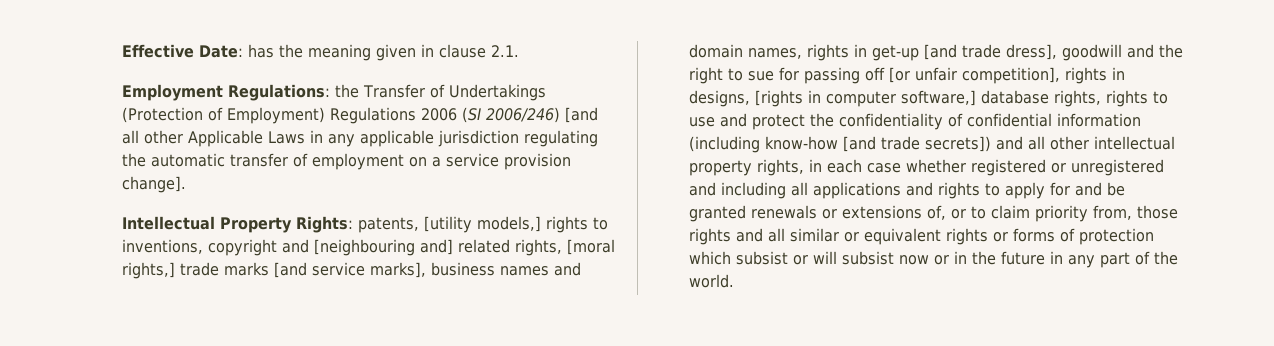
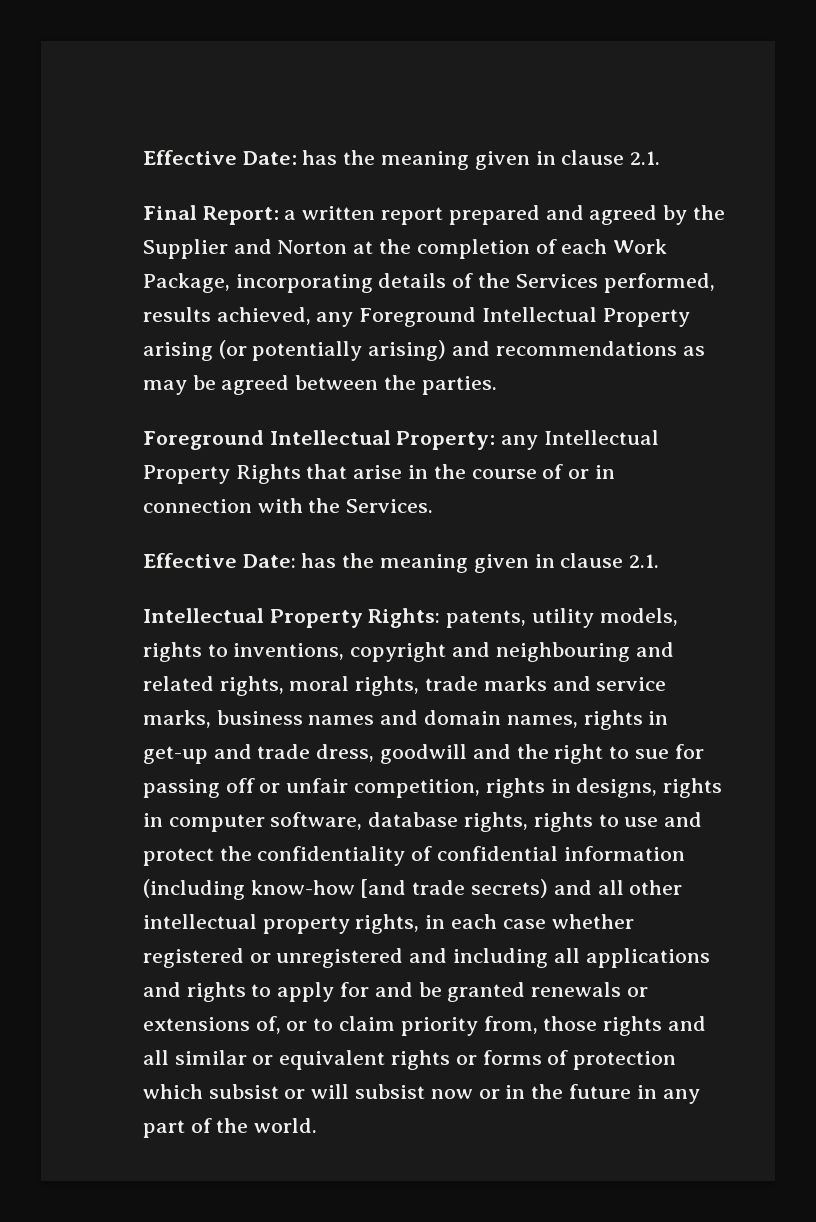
[122,44,520,61] [122,84,547,101] [122,107,599,124] [122,130,599,147] [122,153,572,170] [122,176,187,193] Effective Date: has the meaning given in clause 2.1. // Employment Regulations: the Transfer of Undertakings (Protection of Employment) Regulations 2006 (SI 2006/246) [and all other Applicable Laws in any applicable jurisdiction regulating the automatic transfer of employment on a service provision change]. -> [142,150,661,170] [142,205,725,225] [142,239,668,259] [142,273,715,293] [142,307,690,327] [142,340,705,361] [142,375,497,395] [142,430,659,450] [142,464,615,484] [142,498,434,513] [142,553,660,573] Effective Date: has the meaning given in clause 2.1. // Final Report: a written report prepared and agreed by the Supplier and Norton at the completion of each Work Package, incorporating details of the Services performed, results achieved, any Foreground Intellectual Property arising (or potentially arising) and recommendations as may be agreed between the parties. // Foreground Intellectual Property: any Intellectual Property Rights that arise in the course of or in connection with the Services. // Effective Date: has the meaning given in clause 2.1.
[424,216,542,233] [utility models,] -> [531,608,678,628] utility models,
[314,239,616,256] [122,262,427,279] [neighbouring and] related rights, [moral rights,] trade marks [and service marks], -> [495,642,674,662] [142,676,667,696] [142,710,211,728] neighbouring and related rights, moral rights, trade marks and service marks,
[924,44,1058,60] [and trade dress], -> [213,744,375,762] and trade dress,
[889,67,1061,84] [or unfair competition], -> [259,778,480,798] or unfair competition,
[755,90,804,107] [rights -> [663,778,723,798] rights
[901,90,977,106] software,] -> [270,812,363,830] software,
[925,136,992,152] secrets]) -> [470,879,548,898] secrets)

